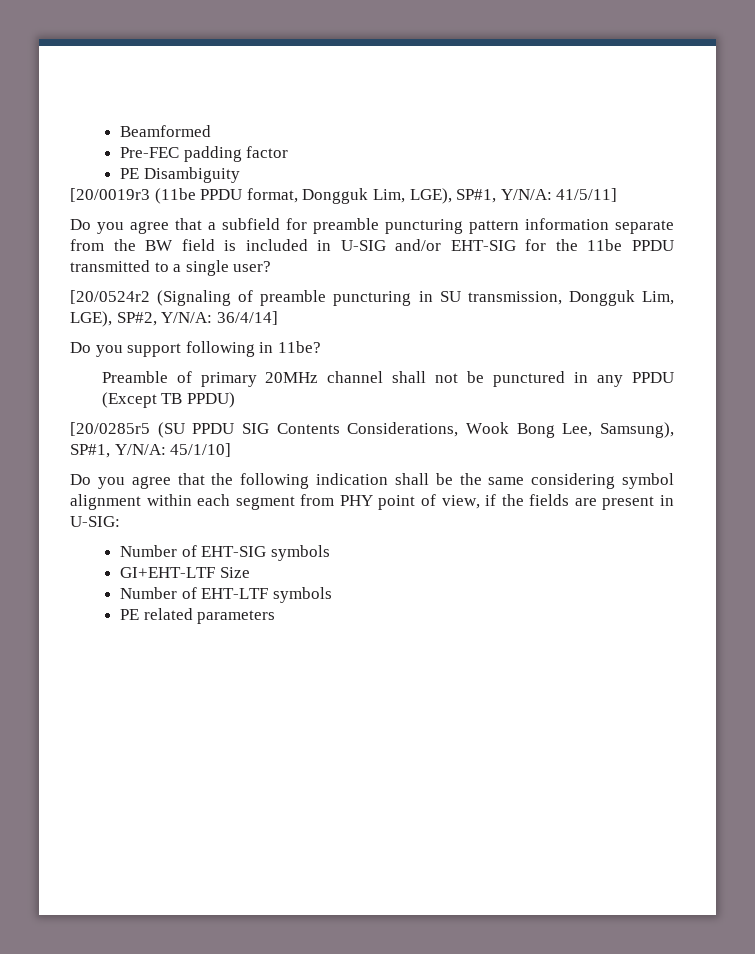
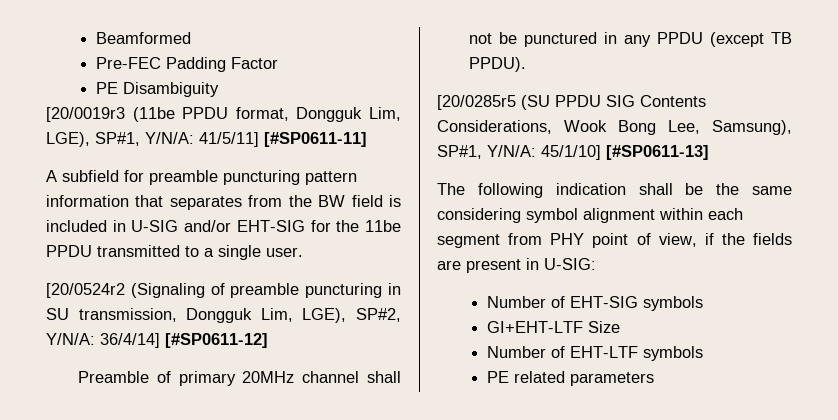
[183,146,289,162] padding factor -> [166,57,279,72] Padding Factor
[70,218,216,234] // Do you agree that a -> [264,132,367,147] [46,170,57,182] [#SP0611-11] // A
[615,220,674,234] separate -> [135,195,242,210] that separates
[233,261,272,272] user? -> [266,247,303,257] user.
[70,341,321,357] // Do you support following in 11be? -> [165,333,268,348] [#SP0611-12]
[101,392,235,408] (Except TB PPDU) -> [709,32,792,47] [468,57,526,72] (except TB PPDU).
[70,473,234,489] // Do you agree that the -> [606,145,709,160] [437,183,465,195] [#SP0611-13] // The

